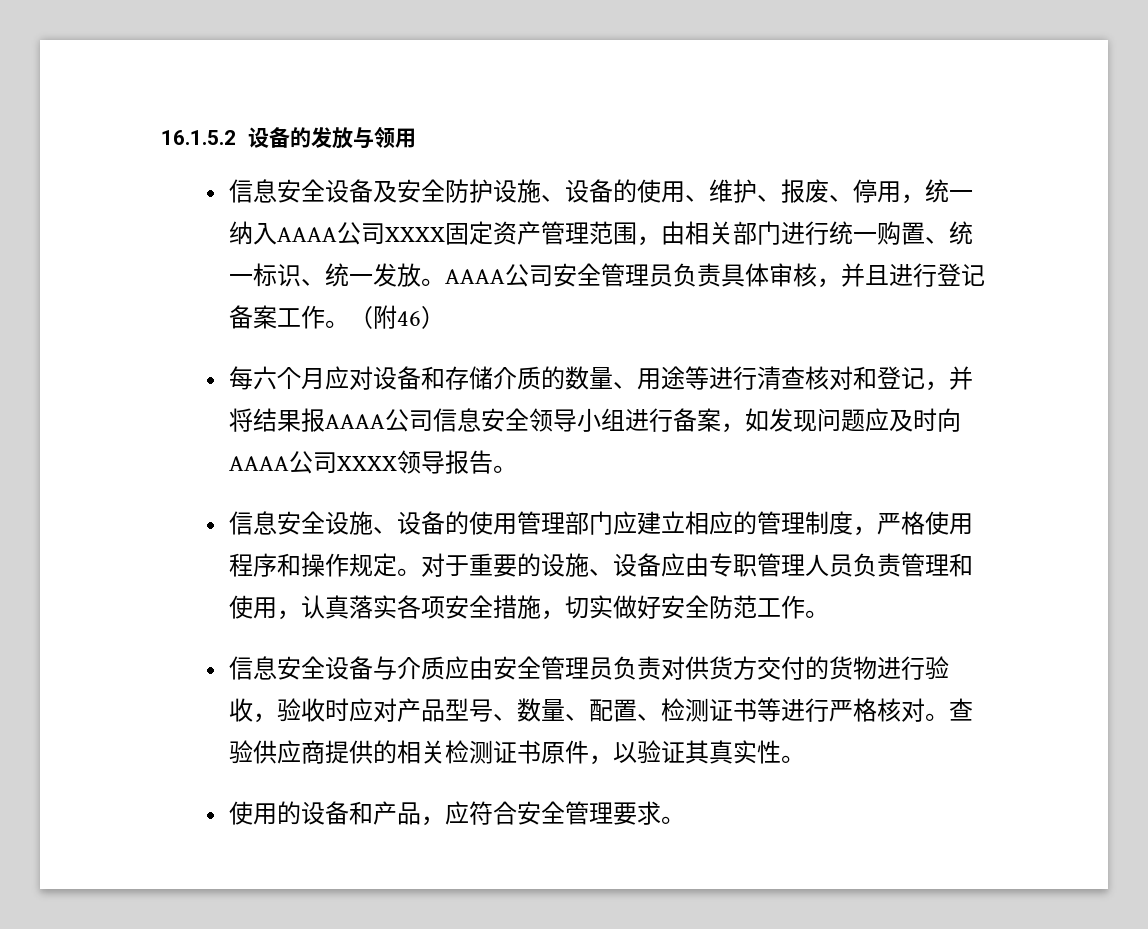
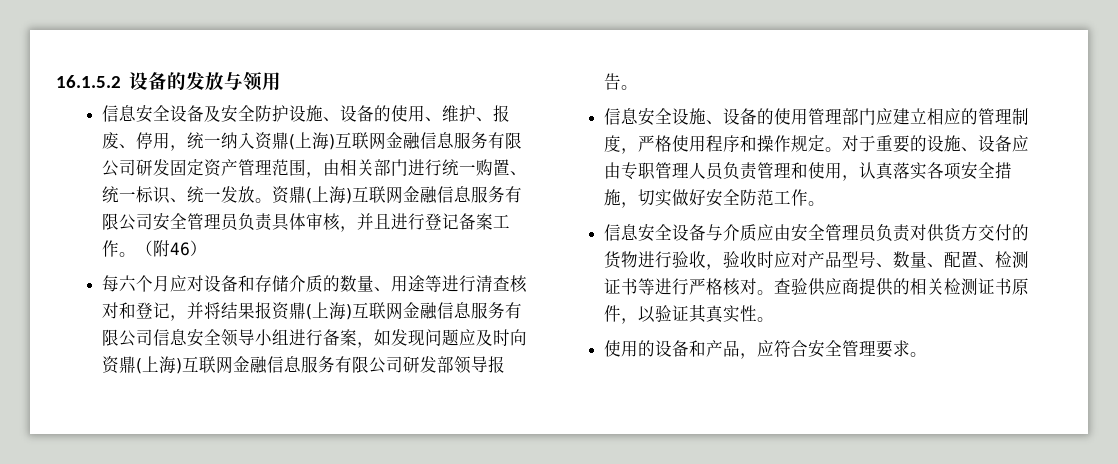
[276,222,445,245] AAAA公司XXXX -> [255,132,523,150] [102,159,171,177] 资鼎(上海)互联网金融信息服务有限公司研发
[444,269,505,284] AAAA -> [272,186,523,204] [102,213,120,230] 资鼎(上海)互联网金融信息服务有限
[324,414,385,429] AAAA -> [272,302,523,320] [102,329,120,346] 资鼎(上海)互联网金融信息服务有限
[228,451,397,474] AAAA公司XXXX -> [102,356,455,374] 资鼎(上海)互联网金融信息服务有限公司研发部

